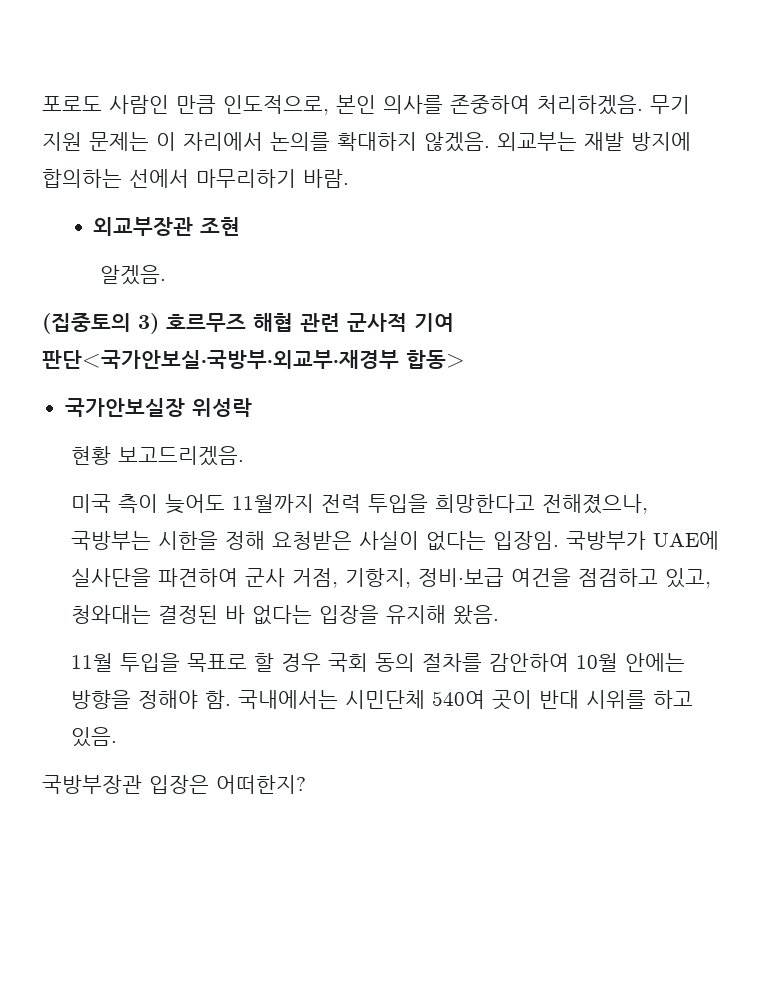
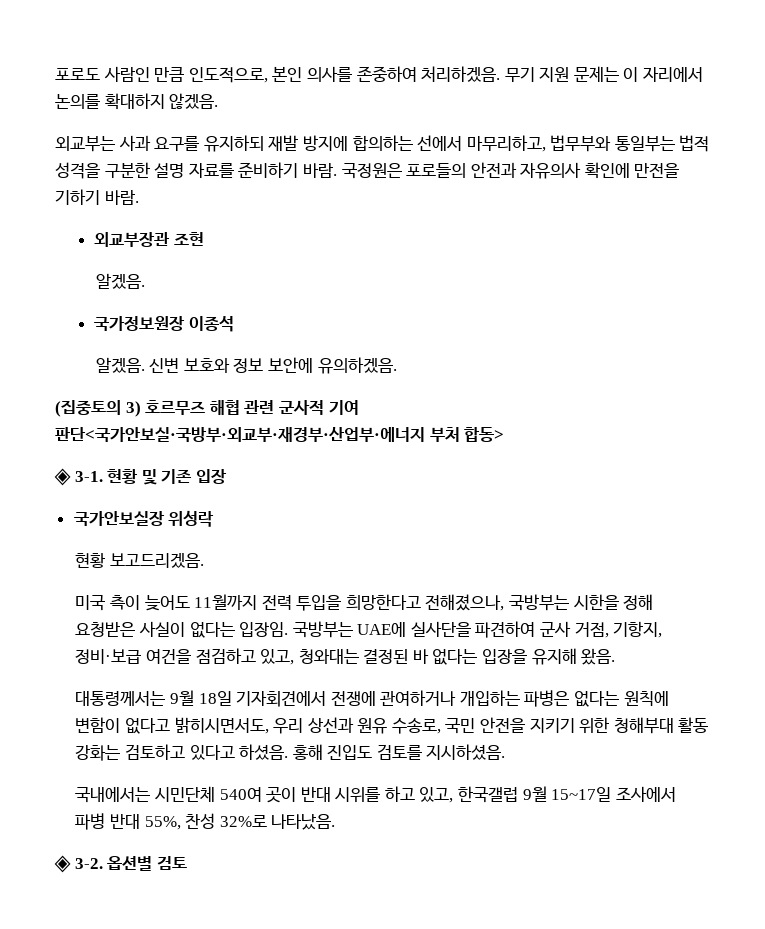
[497,132,691,151] [42,169,349,188] [93,217,241,236] [99,265,166,285] 외교부는 재발 방지에 합의하는 선에서 마무리하기 바람. // 외교부장관 조현 // 알겠음. -> [55,135,710,152] [55,162,680,179] [55,189,139,205] [94,232,204,247] [95,273,145,289] [94,316,234,332] [95,357,397,374] // 외교부는 사과 요구를 유지하되 재발 방지에 합의하는 선에서 마무리하고, 법무부와 통일부는 법적 성격을 구분한 설명 자료를 준비하기 바람. 국정원은 포로들의 안전과 자유의사 확인에 만전을 기하기 바람. // 외교부장관 조현 // 알겠음. // 국가정보원장 이종석 // 알겠음. 신변 보호와 정보 보안에 유의하겠음.
[42,350,399,369] 판단<국가안보실·국방부·외교부·재경부 -> [55,427,460,443] 판단<국가안보실·국방부·외교부·재경부·산업부·에너지 부처
(465, 359) none -> [54,468,227,486] // ◈ 3-1. 현황 및 기존 입장
[565,531,646,550] 국방부가 -> [292,621,353,638] 국방부는
[70,653,685,672] [70,690,231,709] 11월 투입을 목표로 할 경우 국회 동의 절차를 감안하여 10월 안에는 방향을 정해야 함. -> [75,690,669,707] [75,717,709,734] [75,744,506,761] 대통령께서는 9월 18일 기자회견에서 전쟁에 관여하거나 개입하는 파병은 없다는 원칙에 변함이 없다고 밝히시면서도, 우리 상선과 원유 수송로, 국민 안전을 지키기 위한 청해부대 활동 강화는 검토하고 있다고 하셨음. 홍해 진입도 검토를 지시하셨음. //
[70,727,117,747] [42,775,306,794] 있음. // 국방부장관 입장은 어떠한지? -> [419,786,676,803] [75,813,336,830] [54,855,187,873] 있고, 한국갤럽 9월 15~17일 조사에서 파병 반대 55%, 찬성 32%로 나타났음. // ◈ 3-2. 옵션별 검토

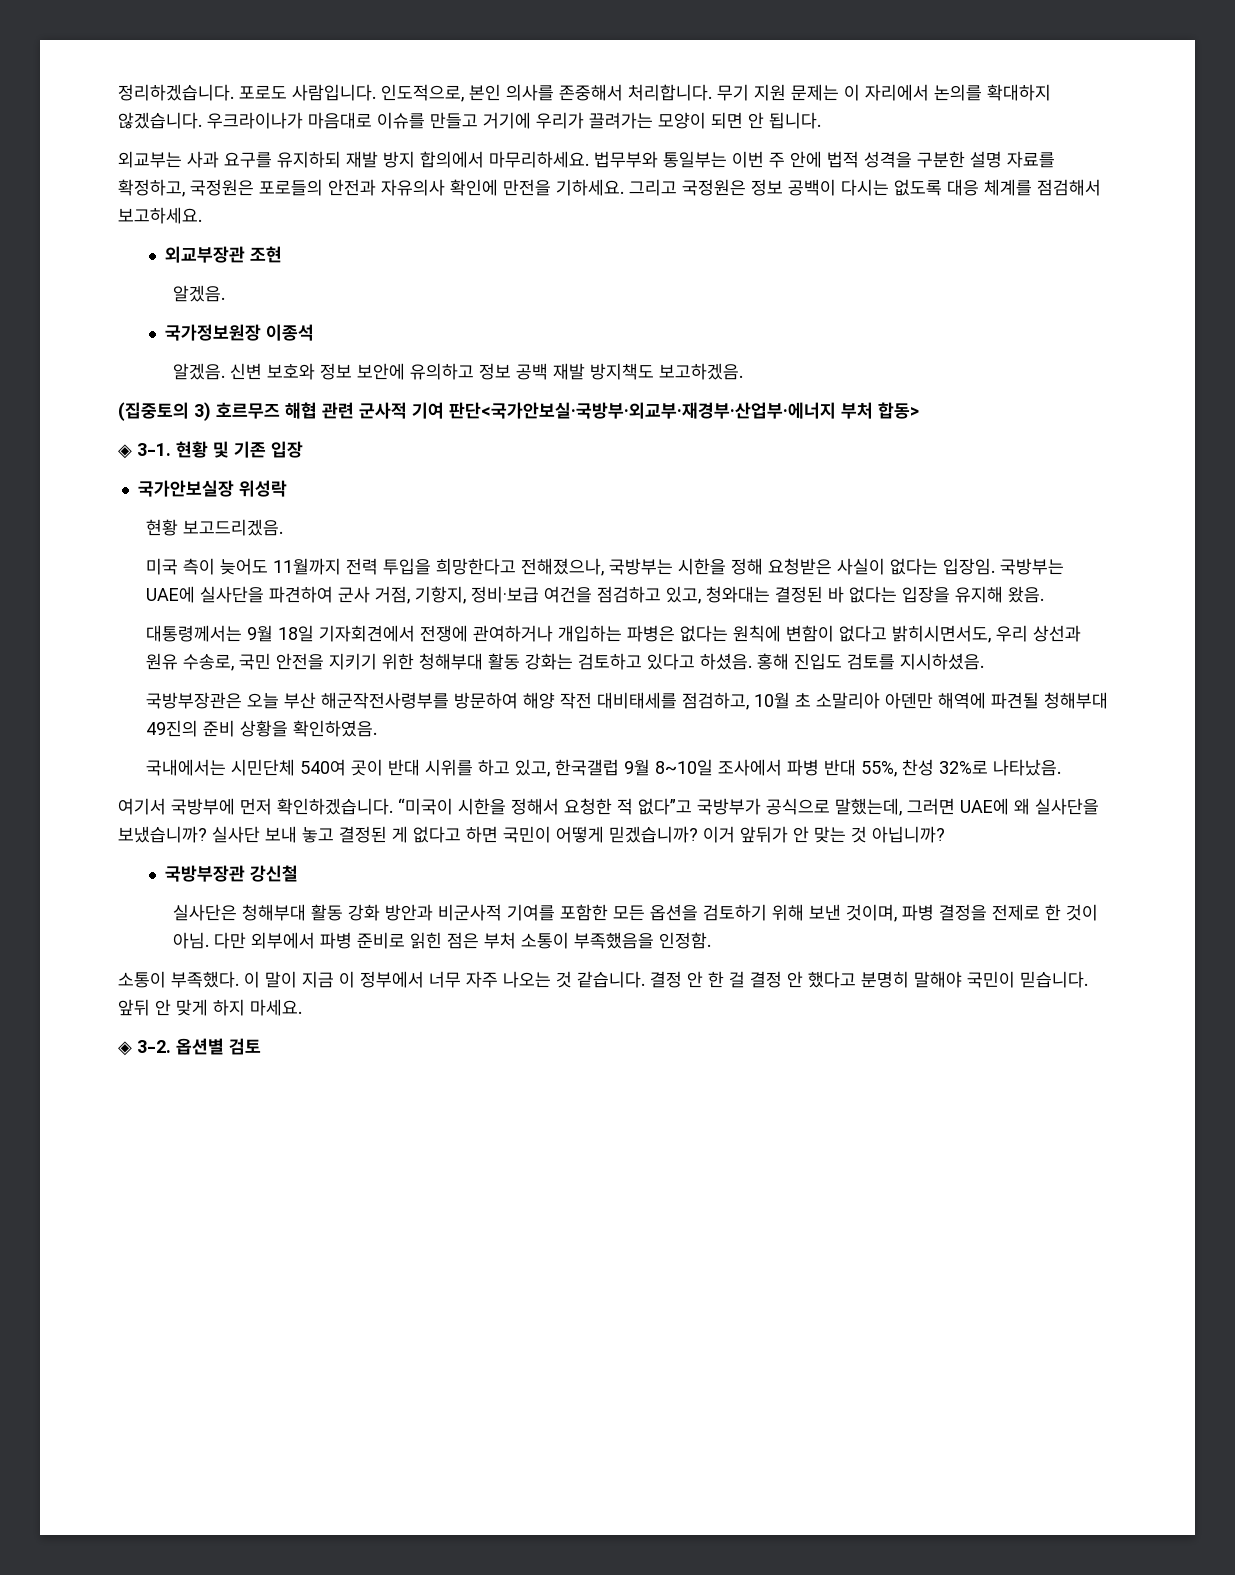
[55,66,185,82] 포로도 사람인 만큼 -> [118,84,376,101] 정리하겠습니다. 포로도 사람입니다.
[356,66,501,82] 존중하여 처리하겠음. -> [559,84,712,101] 존중해서 처리합니다.
[169,93,219,109] 않겠음. -> [118,112,821,129] 않겠습니다. 우크라이나가 마음대로 이슈를 만들고 거기에 우리가 끌려가는 모양이 되면 안 됩니다.
[302,135,675,152] 방지에 합의하는 선에서 마무리하고, 법무부와 통일부는 -> [383,151,822,168] 방지 합의에서 마무리하세요. 법무부와 통일부는 이번 주 안에
[238,162,337,178] 준비하기 바람. -> [118,179,185,197] 확정하고,
[55,189,139,205] 기하기 바람. -> [556,179,1101,196] [118,207,202,224] 기하세요. 그리고 국정원은 정보 공백이 다시는 없도록 대응 체계를 점검해서 보고하세요.
[317,357,397,374] 유의하겠음. -> [410,363,744,380] 유의하고 정보 공백 재발 방지책도 보고하겠음.
(506, 752) none -> [145,692,1108,710] [145,720,377,737] // 국방부장관은 오늘 부산 해군작전사령부를 방문하여 해양 작전 대비태세를 점검하고, 10월 초 소말리아 아덴만 해역에 파견될 청해부대 49진의 준비 상황을 확인하였음.
[551,787,612,802] 15~17일 -> [654,759,713,776] 8~10일
(336, 822) none -> [118,798,1099,816] [118,826,945,843] [165,865,299,882] [173,904,1099,922] [173,932,712,949] [118,971,1088,988] [118,999,302,1016] // 여기서 국방부에 먼저 확인하겠습니다. “미국이 시한을 정해서 요청한 적 없다”고 국방부가 공식으로 말했는데, 그러면 UAE에 왜 실사단을 보냈습니까? 실사단 보내 놓고 결정된 게 없다고 하면 국민이 어떻게 믿겠습니까? 이거 앞뒤가 안 맞는 것 아닙니까? // 국방부장관 강신철 // 실사단은 청해부대 활동 강화 방안과 비군사적 기여를 포함한 모든 옵션을 검토하기 위해 보낸 것이며, 파병 결정을 전제로 한 것이 아님. 다만 외부에서 파병 준비로 읽힌 점은 부처 소통이 부족했음을 인정함. // 소통이 부족했다. 이 말이 지금 이 정부에서 너무 자주 나오는 것 같습니다. 결정 안 한 걸 결정 안 했다고 분명히 말해야 국민이 믿습니다. 앞뒤 안 맞게 하지 마세요.

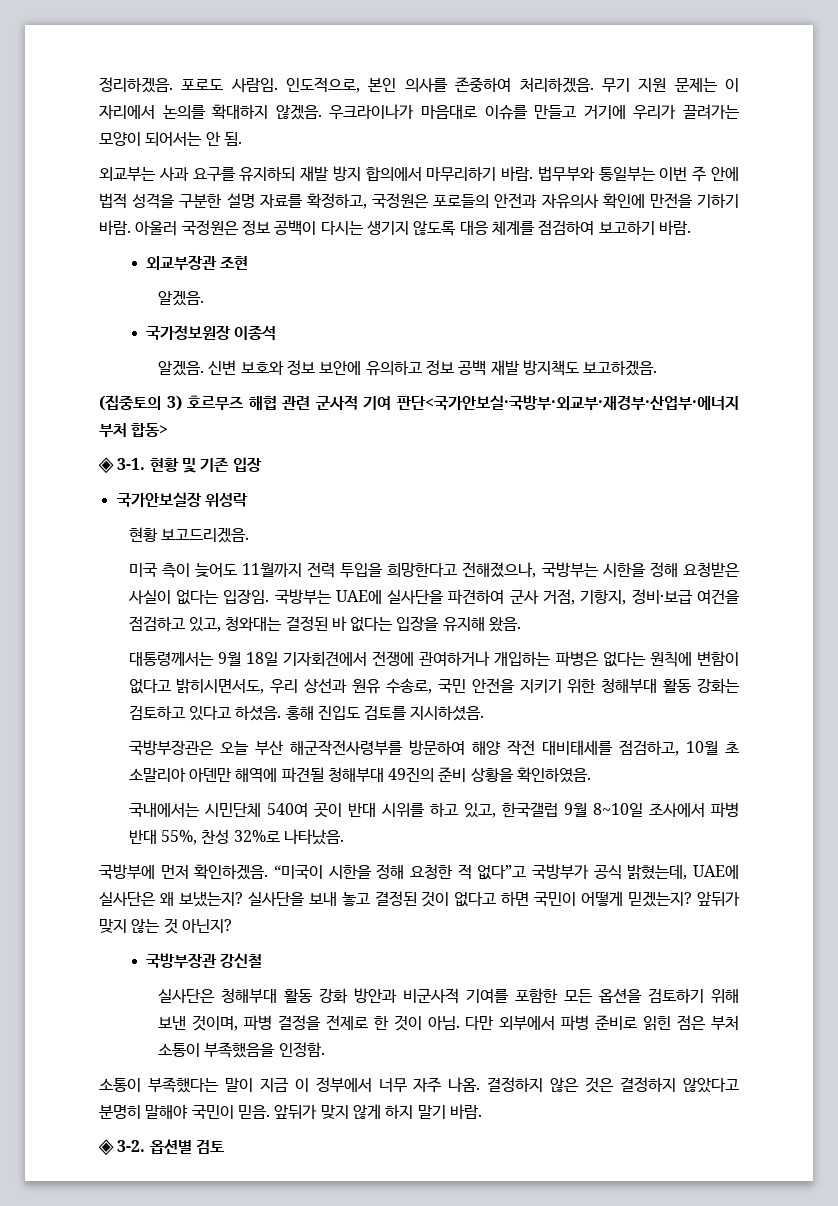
[118,84,376,101] 정리하겠습니다. 포로도 사람입니다. -> [99,77,278,93] 정리하겠음. 포로도 사람임.
[559,84,712,101] 존중해서 처리합니다. -> [455,77,594,93] 존중하여 처리하겠음.
[118,112,202,129] 않겠습니다. -> [275,104,322,120] 않겠음.
[711,112,821,129] 되면 안 됩니다. -> [145,131,242,146] 되어서는 안 됨.
[489,151,589,168] 마무리하세요. -> [426,166,534,181] 마무리하기 바람.
[556,179,677,196] 기하세요. 그리고 -> [697,193,739,208] [99,220,178,236] 기하기 바람. 아울러
[894,179,1101,196] [118,207,202,224] 없도록 대응 체계를 점검해서 보고하세요. -> [366,220,691,236] 생기지 않도록 대응 체계를 점검하여 보고하기 바람.
[118,798,166,815] 여기서 -> (344, 837) none
[277,798,393,815] 확인하겠습니다. -> [194,864,269,880] 확인하겠음.
[511,798,559,815] 정해서 -> [376,864,405,879] 정해
[766,798,1099,816] [118,826,260,843] 공식으로 말했는데, 그러면 UAE에 왜 실사단을 보냈습니까? 실사단 -> [593,864,739,880] [99,892,305,907] 공식 밝혔는데, UAE에 실사단은 왜 보냈는지? 실사단을
[392,826,408,843] 게 -> [421,891,450,907] 것이
[609,826,945,843] 믿겠습니까? 이거 앞뒤가 안 맞는 것 아닙니까? -> [628,891,740,907] [99,918,232,934] 믿겠는지? 앞뒤가 맞지 않는 것 아닌지?
[171,971,260,988] 부족했다. 이 -> [147,1077,219,1093] 부족했다는
[503,971,1088,988] [118,999,302,1016] 나오는 것 같습니다. 결정 안 한 걸 결정 안 했다고 분명히 말해야 국민이 믿습니다. 앞뒤 안 맞게 하지 마세요. -> [448,1077,739,1093] [99,1104,482,1119] 나옴. 결정하지 않은 것은 결정하지 않았다고 분명히 말해야 국민이 믿음. 앞뒤가 맞지 않게 하지 말기 바람.

